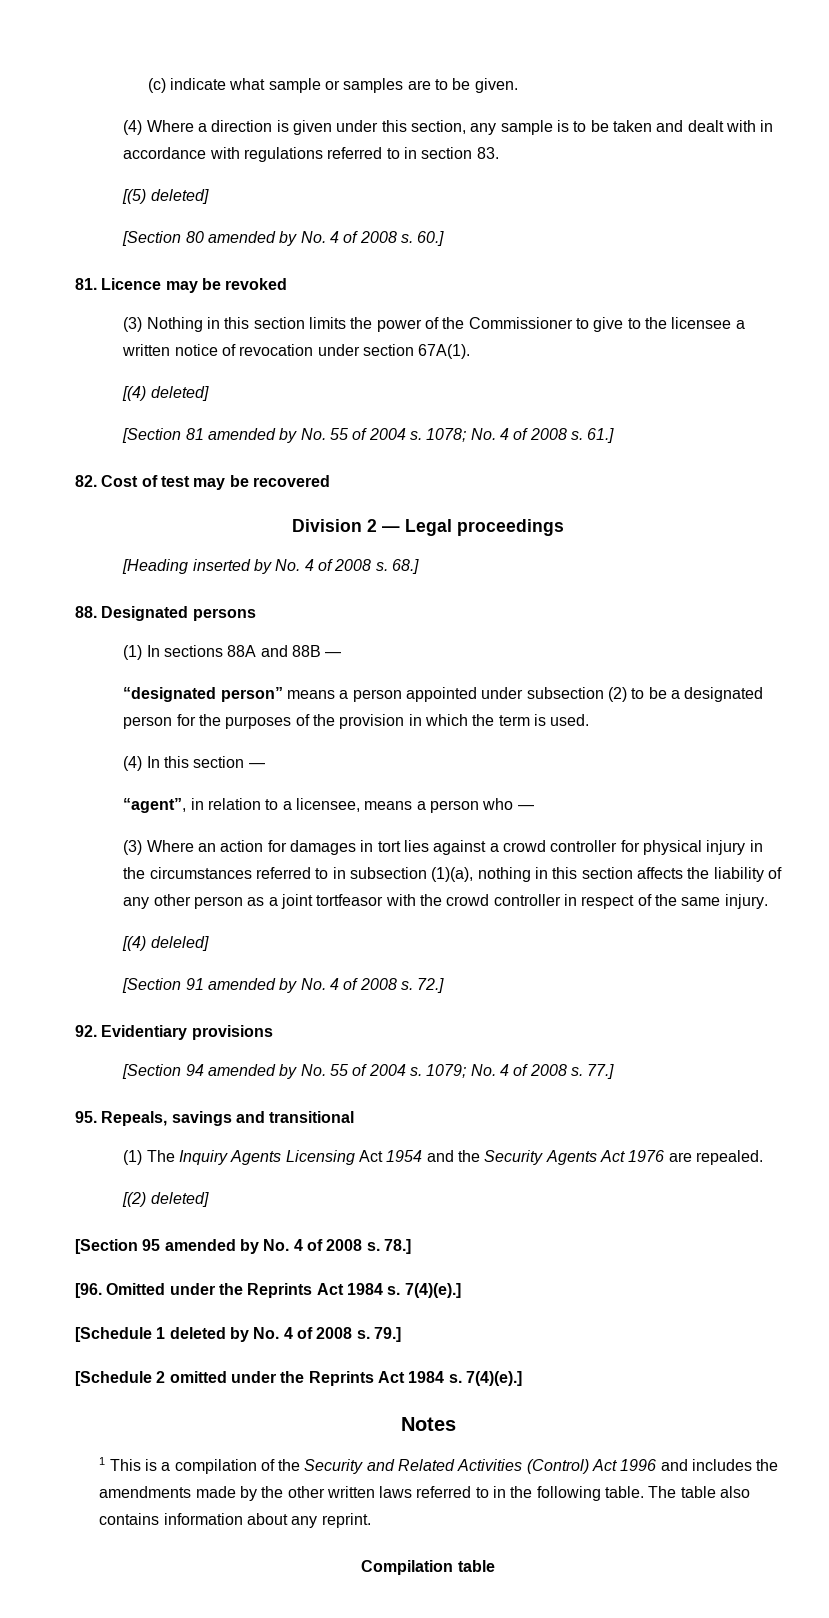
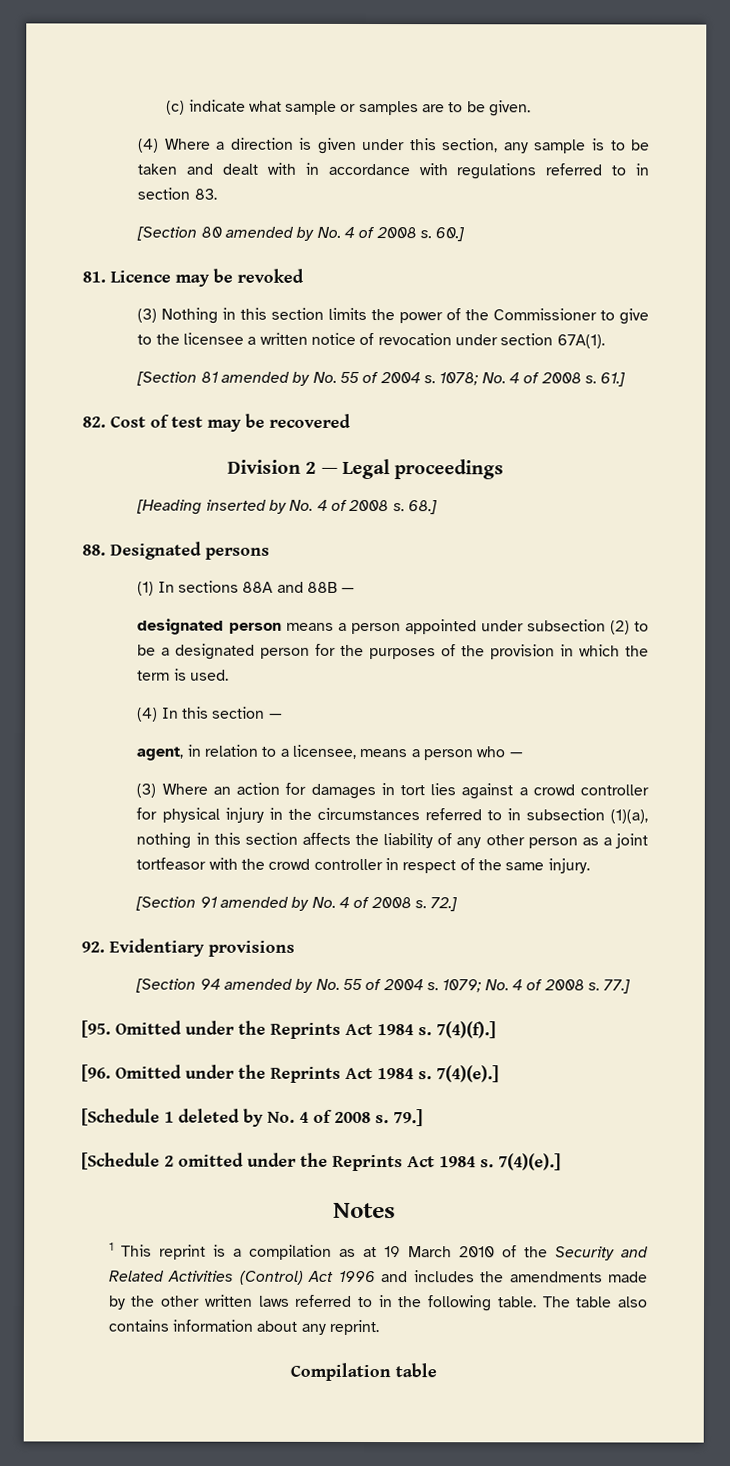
[122,189,209,204] // [(5) deleted] -> (217, 194) none
[122,386,209,401] // [(4) deleted] -> (605, 341) none
[123,687,283,702] “designated person” -> [137,618,282,635] designated person
[123,798,187,813] “agent”, -> [136,746,184,761] agent,
[122,936,209,951] // [(4) deleled] -> (590, 866) none
[75,1111,355,1126] [123,1150,763,1165] [122,1192,209,1207] [75,1239,411,1254] 95. Repeals, savings and transitional // (1) The Inquiry Agents Licensing Act 1954 and the Security Agents Act 1976 are repealed. // [(2) deleted] // [Section 95 amended by No. 4 of 2008 s. 78.] -> [81,1020,496,1039] [95. Omitted under the Reprints Act 1984 s. 7(4)(f).]
(141, 1465) none -> [158,1244,206,1260] reprint
(257, 1466) none -> [338,1246,495,1258] as at 19 March 2010

